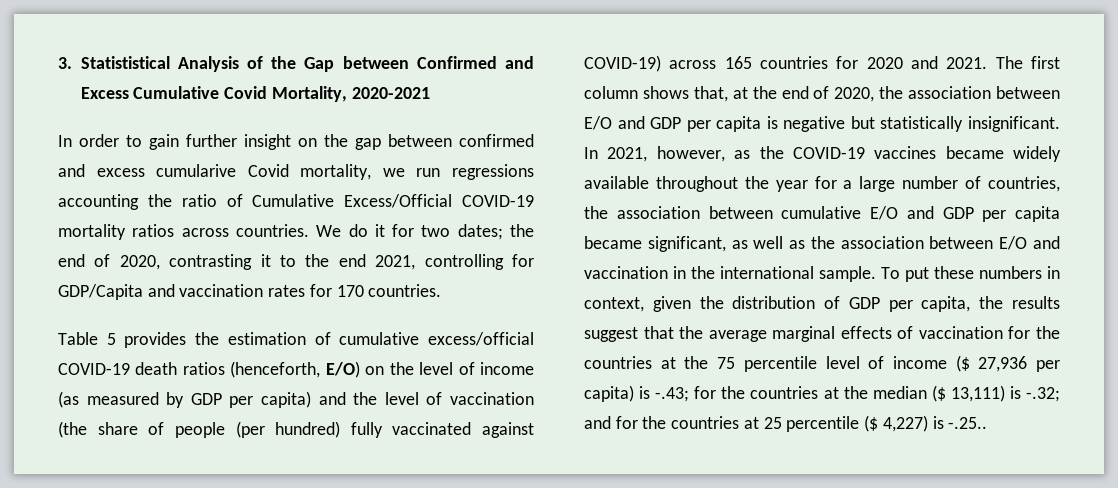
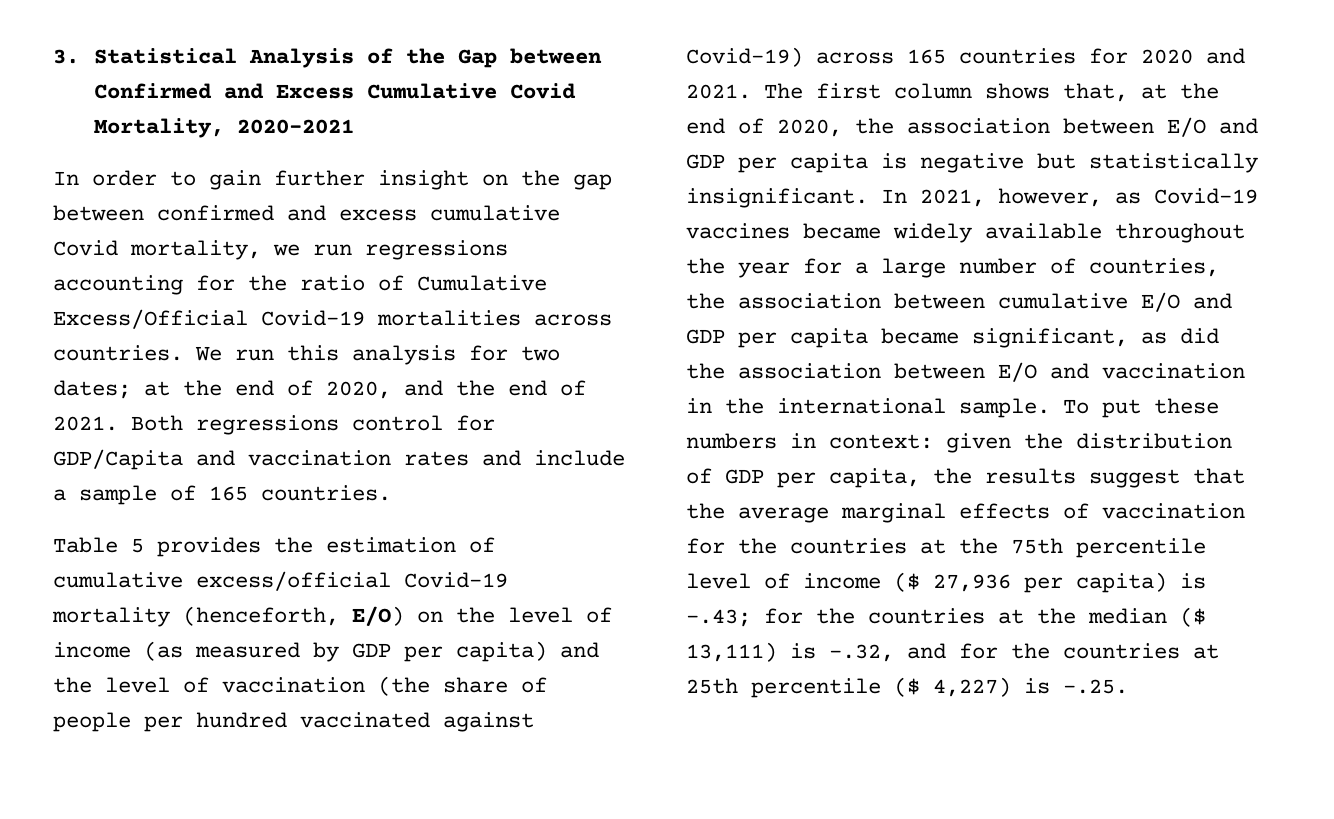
[80,56,170,69] Statististical -> [94,48,238,64] Statistical
[156,164,237,177] cumularive -> [430,205,560,221] cumulative
(139, 202) none -> [196,275,235,291] for
[462,195,534,207] [58,224,385,240] COVID-19 mortality ratios across countries. We do it -> [261,310,612,326] [53,345,456,365] Covid-19 mortalities across countries. We run this analysis
[510,224,534,237] [58,254,504,270] the end of 2020, contrasting it to the end 2021, controlling -> [144,380,586,399] [53,415,443,435] at the end of 2020, and the end of 2021. Both regressions control
[309,284,364,297] for 170 -> [482,450,625,466] [53,485,248,505] and include a sample of 165
[58,362,225,375] COVID-19 death ratios -> [404,572,508,588] [52,607,170,627] Covid-19 mortality
[235,421,383,438] (per hundred) fully -> [144,712,287,732] per hundred
[584,55,661,72] COVID-19) -> [686,47,803,67] Covid-19)
[759,146,865,159] the COVID-19 -> [1154,188,1258,204] Covid-19
[753,236,806,249] well as -> [1180,328,1219,344] did
[584,297,644,312] context, -> [829,434,933,449] context:
[717,357,736,369] 75 -> [1011,538,1063,554] 75th
[1026,387,1060,402] -.32; -> [829,644,894,662] -.32,
[763,417,782,429] 25 -> [686,678,738,694] 25th
[948,417,988,429] -.25.. -> [1063,679,1128,694] -.25.

